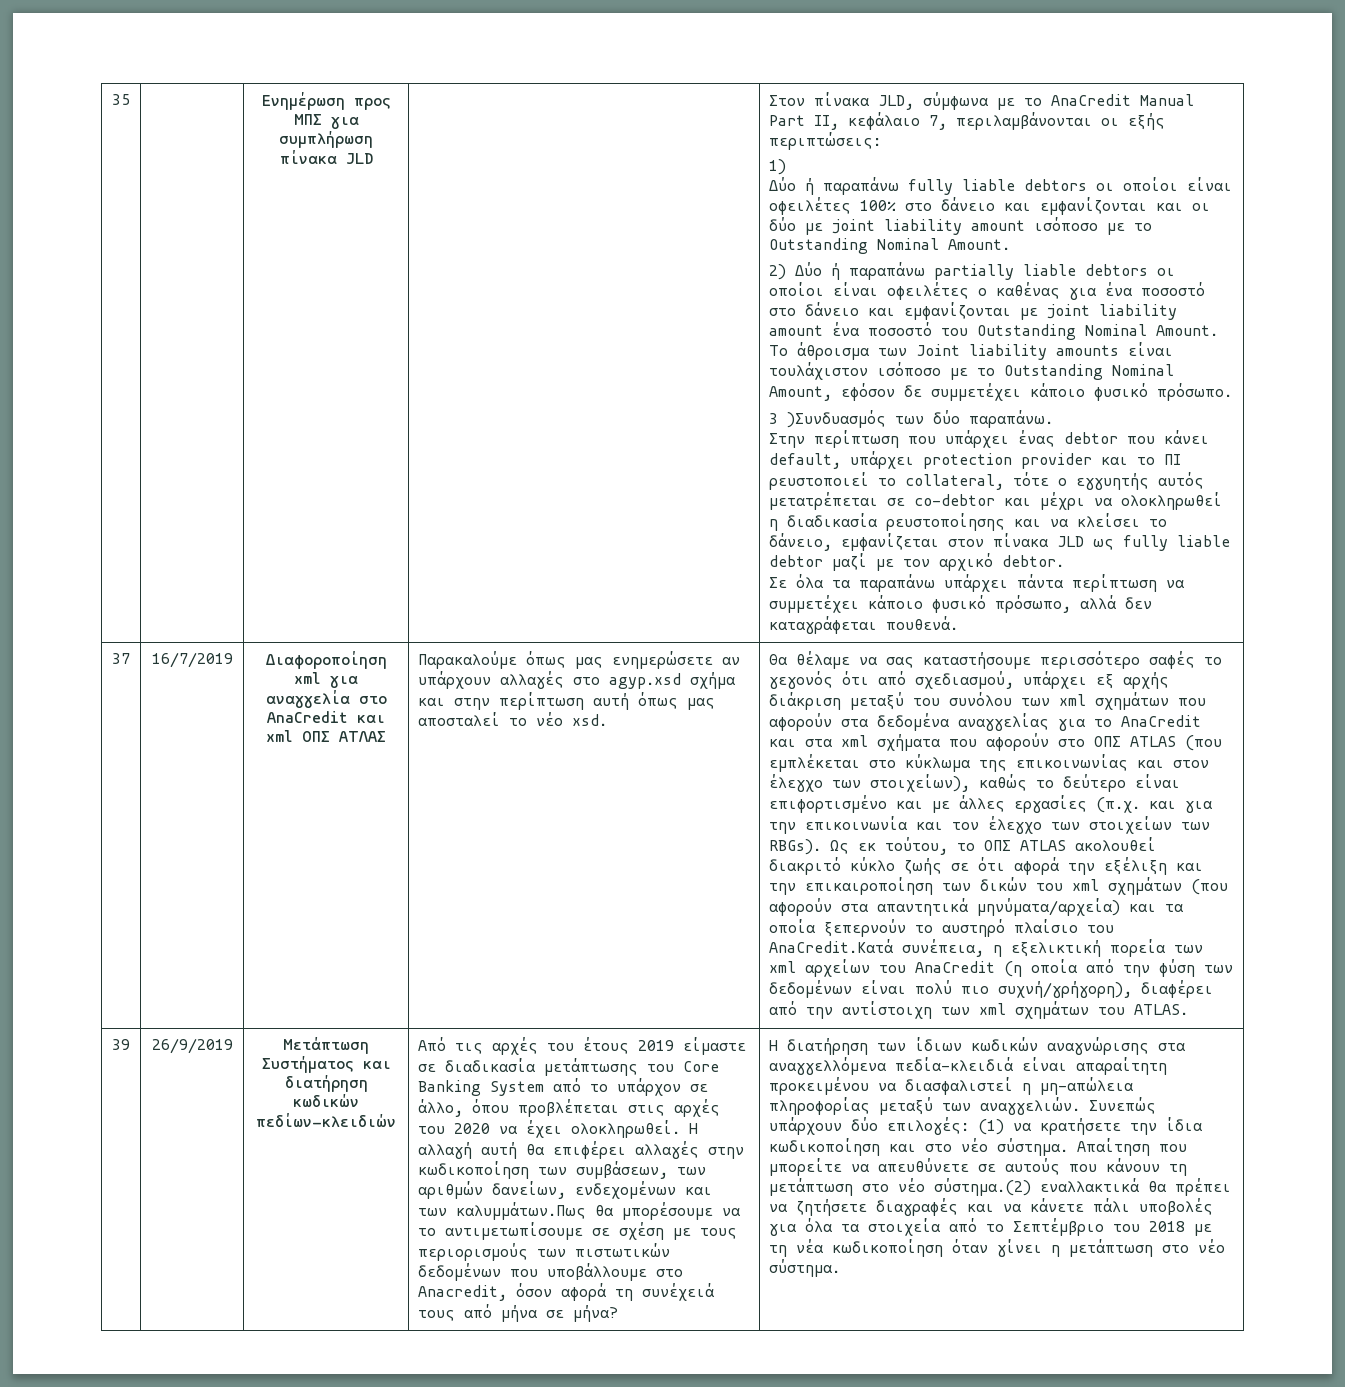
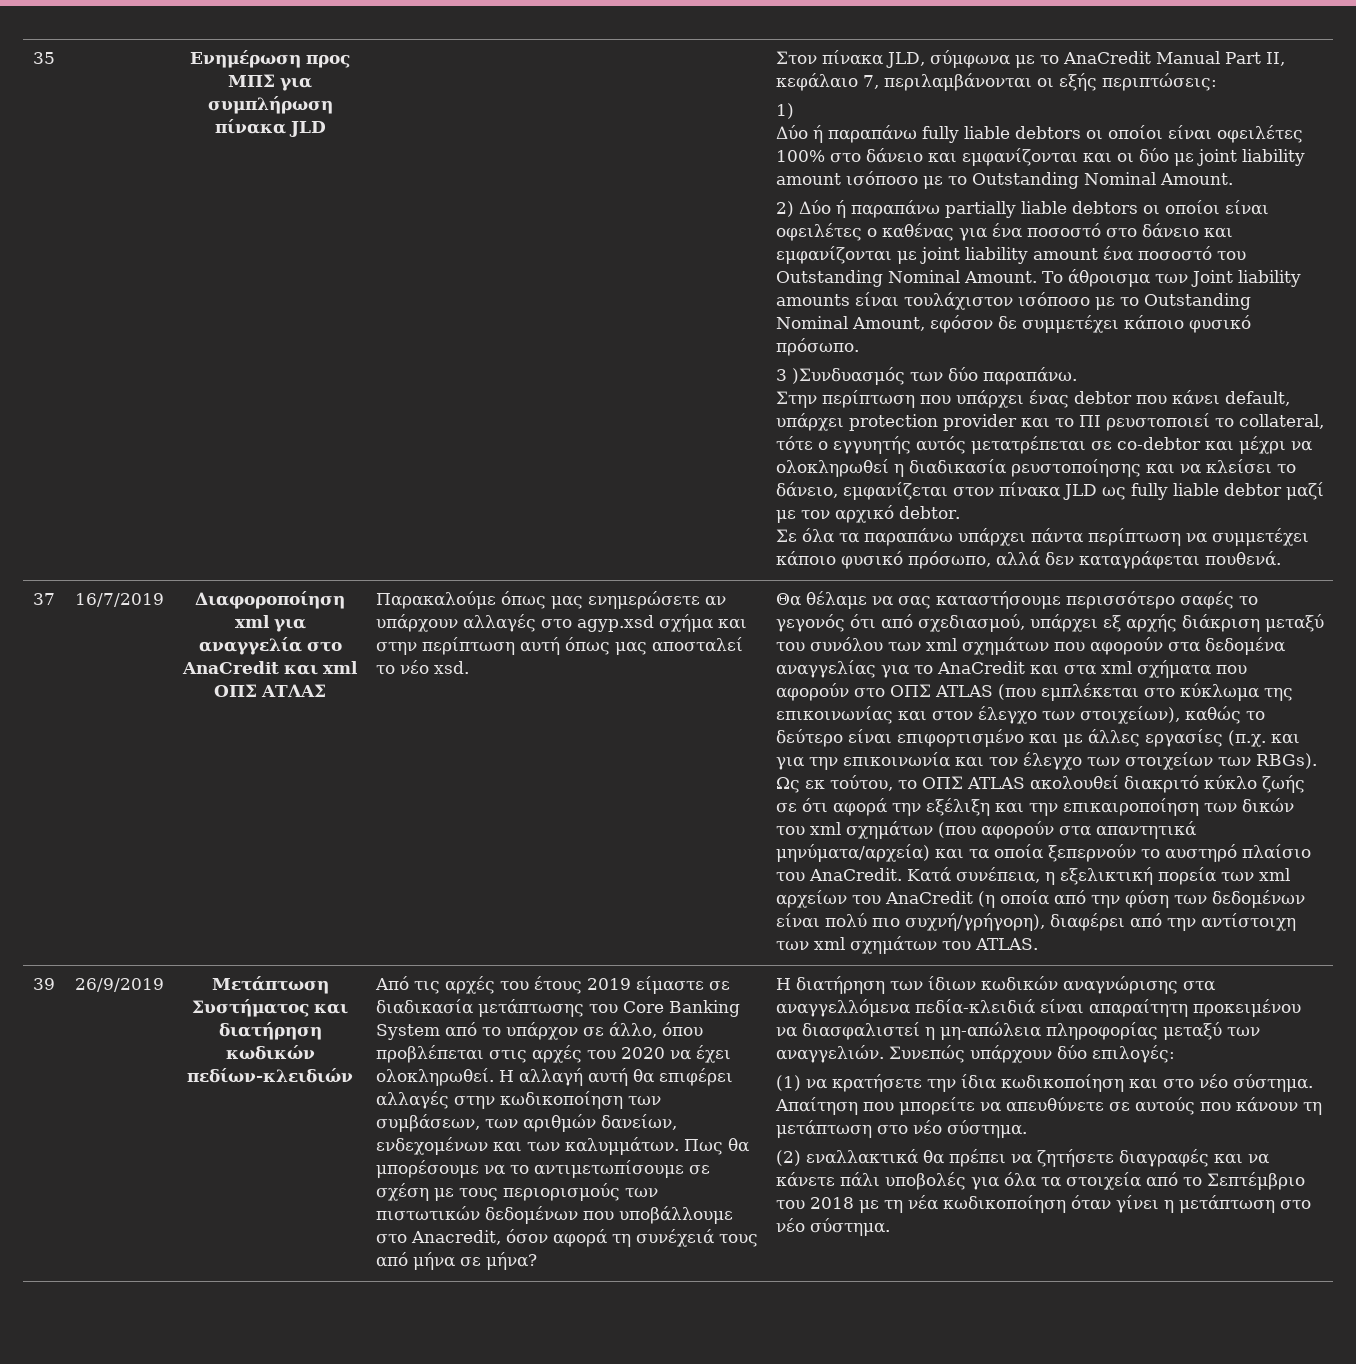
[769,939,895,953] AnaCredit.Κατά -> [808,867,952,882] AnaCredit. Κατά
[456,1202,587,1220] καλυμμάτων.Πως -> [564,1137,723,1155] καλυμμάτων. Πως
(970, 1126) none -> (1175, 1054) //
[934,1178,1032,1196] σύστημα.(2) -> [946,1120,1027,1138] [775,1150,801,1166] σύστημα. // (2)

